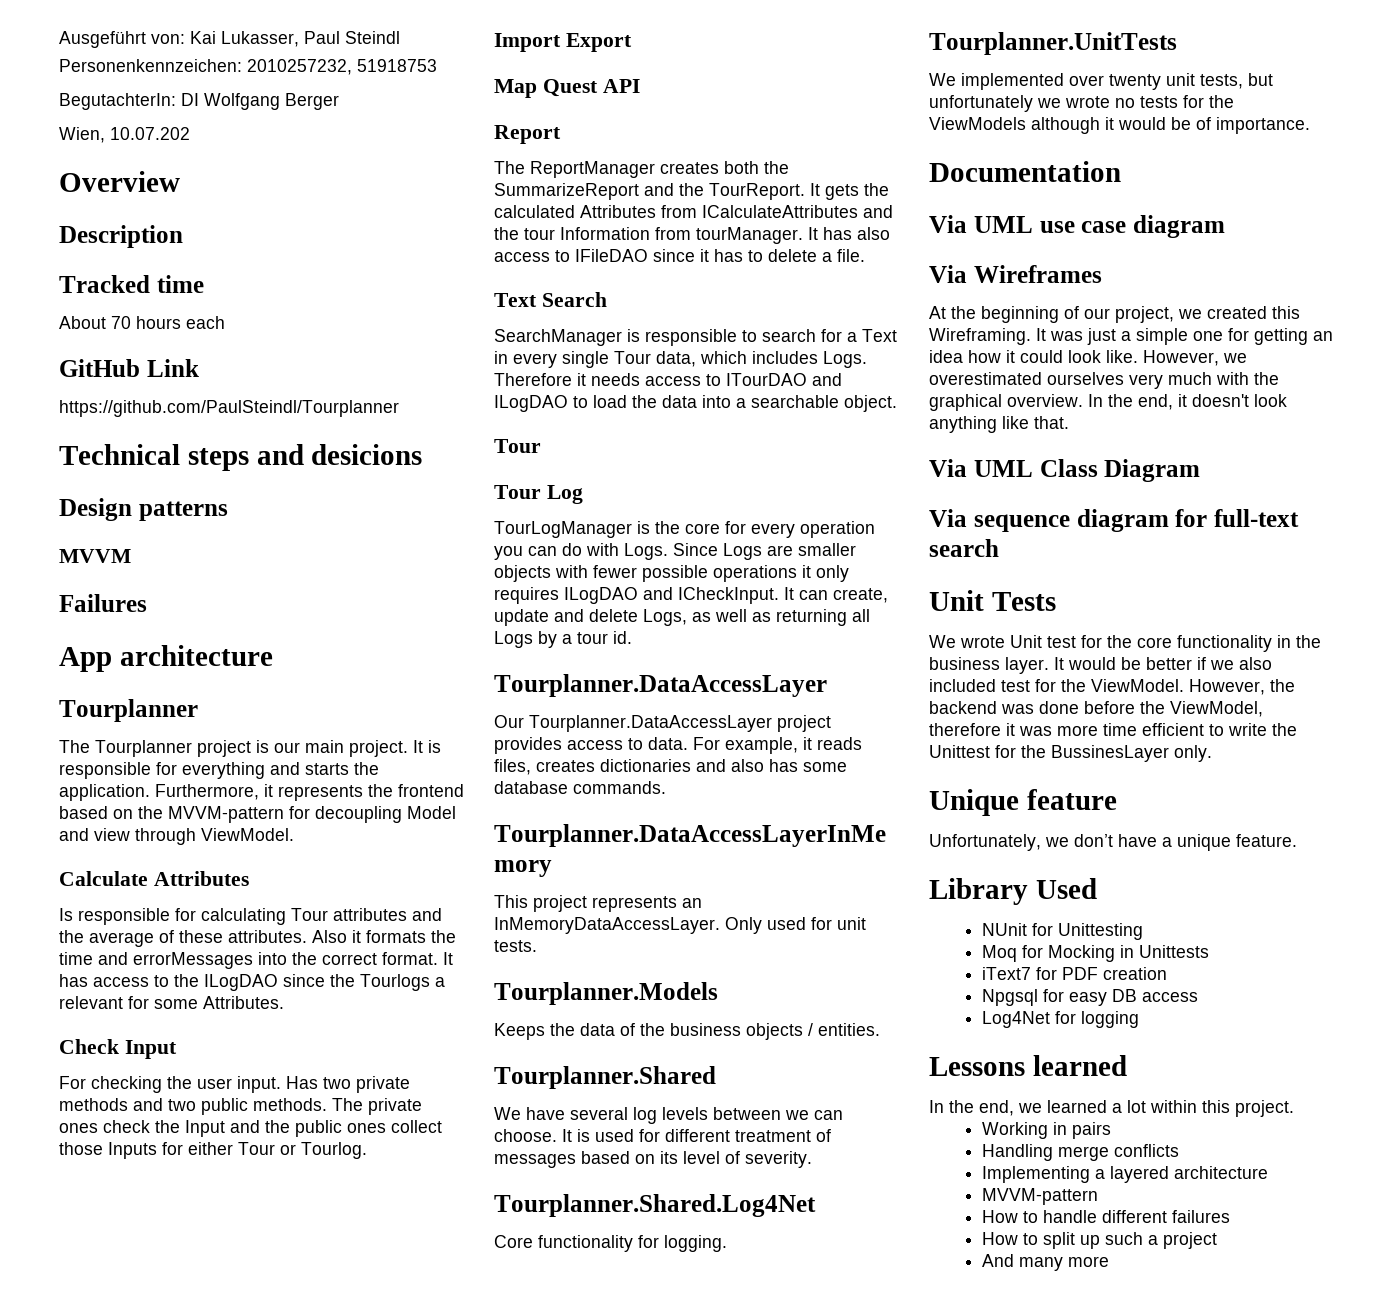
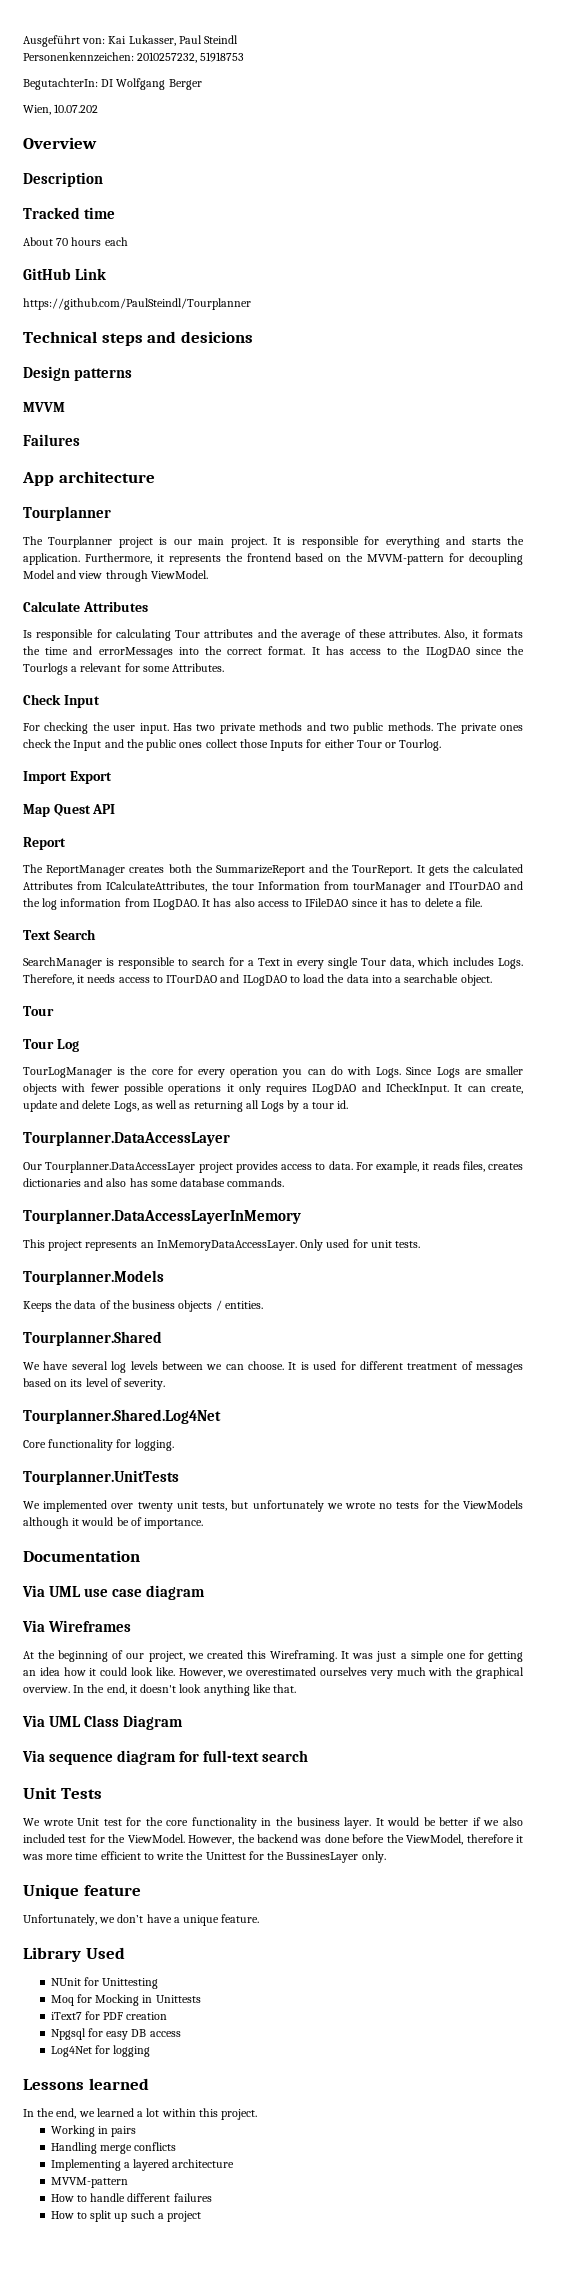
[312,930,347,943] Also -> [444,629,468,640] Also,
[702,205,893,218] ICalculateAttributes and -> [106,881,208,892] ICalculateAttributes,
[696,227,803,244] tourManager. -> [353,881,523,893] [23,898,199,910] tourManager and ITourDAO and the log information from ILogDAO.
[494,373,572,386] Therefore -> [23,974,74,985] Therefore,
[982,1254,1110,1271] // And many more -> (202, 2216) none

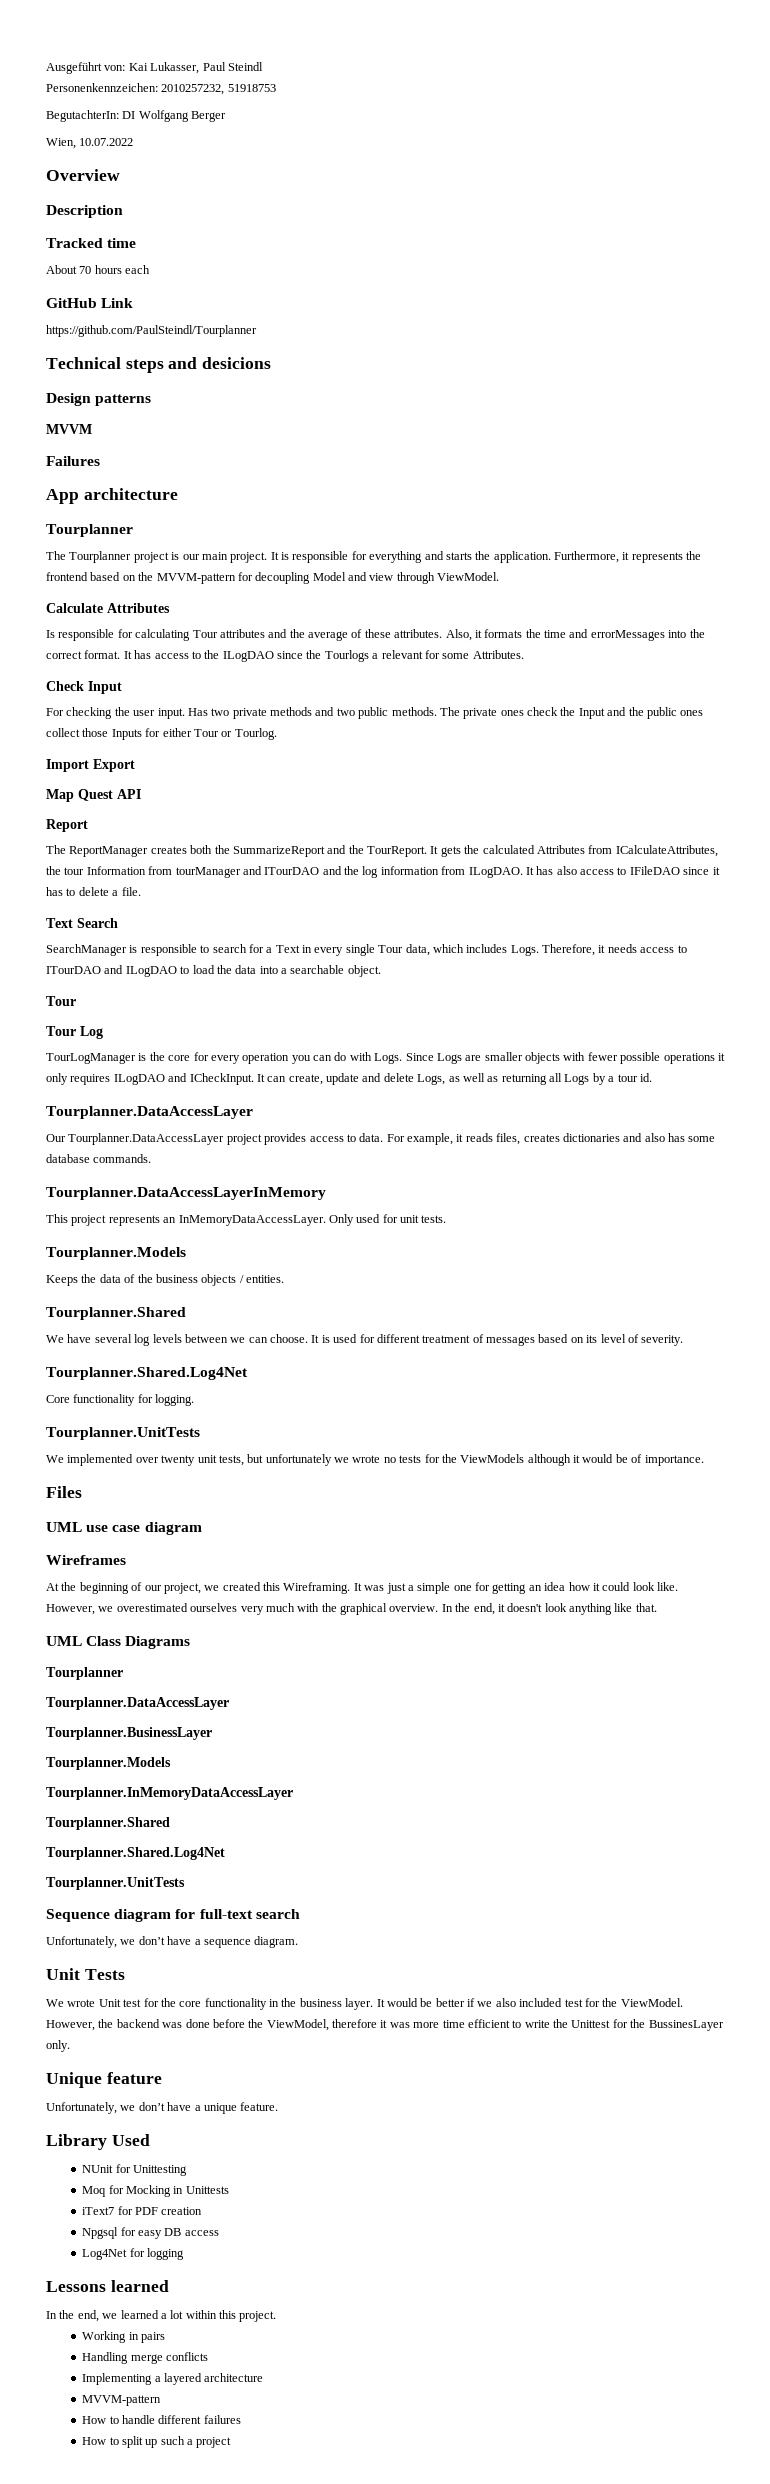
[54,104,99,113] 10.07.202 -> [79,138,134,146] 10.07.2022
[23,1550,140,1562] [22,1585,45,1597] Documentation // Via -> [46,1486,82,1498] Files //
[22,1620,45,1632] Via -> (202, 1528) none
[22,1715,45,1727] Via -> (657, 1607) none
[123,1715,184,1730] [22,1750,309,1765] Diagram // Via sequence diagram for full-text search -> [125,1636,191,1649] [46,1667,123,1680] [46,1697,229,1710] [46,1727,212,1740] [46,1757,171,1770] [46,1787,293,1800] [46,1817,170,1830] [46,1847,225,1860] [46,1877,185,1890] [46,1909,300,1922] [46,1936,299,1948] Diagrams // Tourplanner // Tourplanner.DataAccessLayer // Tourplanner.BusinessLayer // Tourplanner.Models // Tourplanner.InMemoryDataAccessLayer // Tourplanner.Shared // Tourplanner.Shared.Log4Net // Tourplanner.UnitTests // Sequence diagram for full-text search // Unfortunately, we don’t have a sequence diagram.

